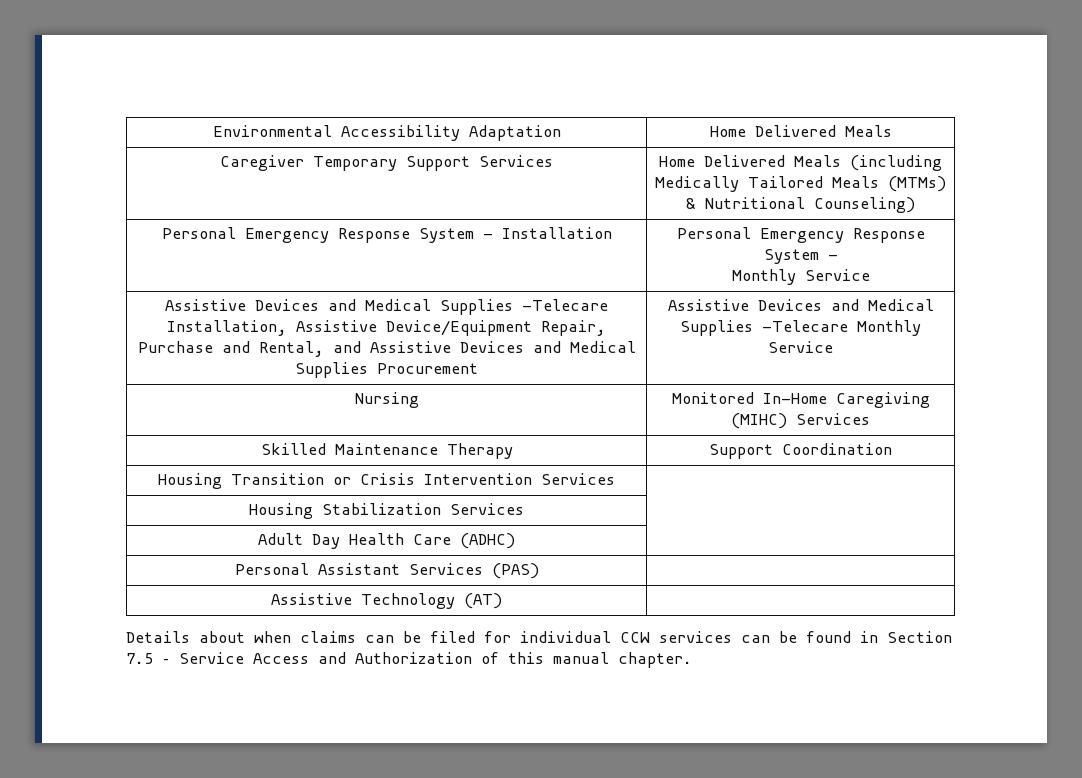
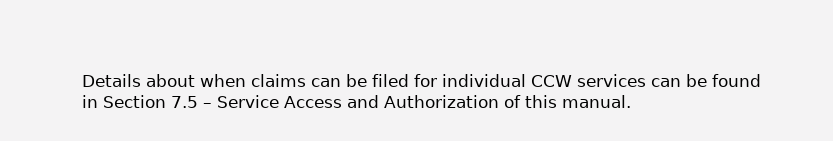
[212,125,561,141] [709,125,892,137] [220,155,553,171] [659,155,942,171] [655,176,946,192] [686,197,915,213] [161,227,612,243] [676,227,925,243] [763,249,838,264] [731,269,870,285] [165,299,608,315] [167,320,606,336] [137,341,636,357] [295,362,478,378] [667,299,934,311] [680,320,921,336] [768,341,833,353] [354,392,419,408] [671,392,930,408] [731,413,870,429] [260,443,513,459] [709,443,892,459] [158,473,615,489] [249,503,524,519] [258,533,515,549] [234,563,539,579] [271,593,502,609] Environmental Accessibility Adaptation | Home Delivered Meals // Caregiver Temporary Support Services | Home Delivered Meals (including Medically Tailored Meals (MTMs) & Nutritional Counseling) // Personal Emergency Response System - Installation | Personal Emergency Response System - // Monthly Service // Assistive Devices and Medical Supplies -Telecare Installation, Assistive Device/Equipment Repair, Purchase and Rental, and Assistive Devices and Medical Supplies Procurement | Assistive Devices and Medical Supplies -Telecare Monthly Service // Nursing | Monitored In-Home Caregiving (MIHC) Services // Skilled Maintenance Therapy | Support Coordination // Housing Transition or Crisis Intervention Services | // Housing Stabilization Services | // Adult Day Health Care (ADHC) | // Personal Assistant Services (PAS) | // Assistive Technology (AT) | // -> (82, 80) none
[553,652,692,668] manual chapter. -> [562,95,631,108] manual.

